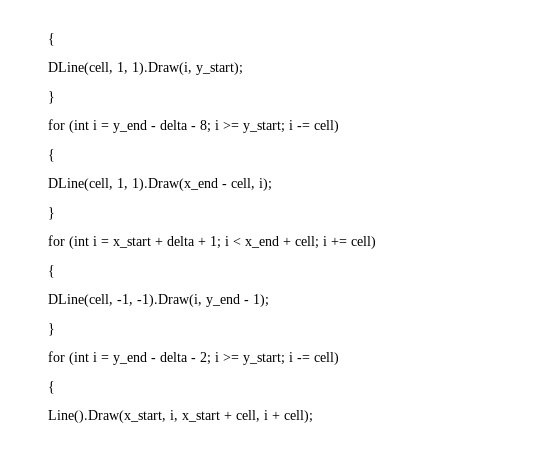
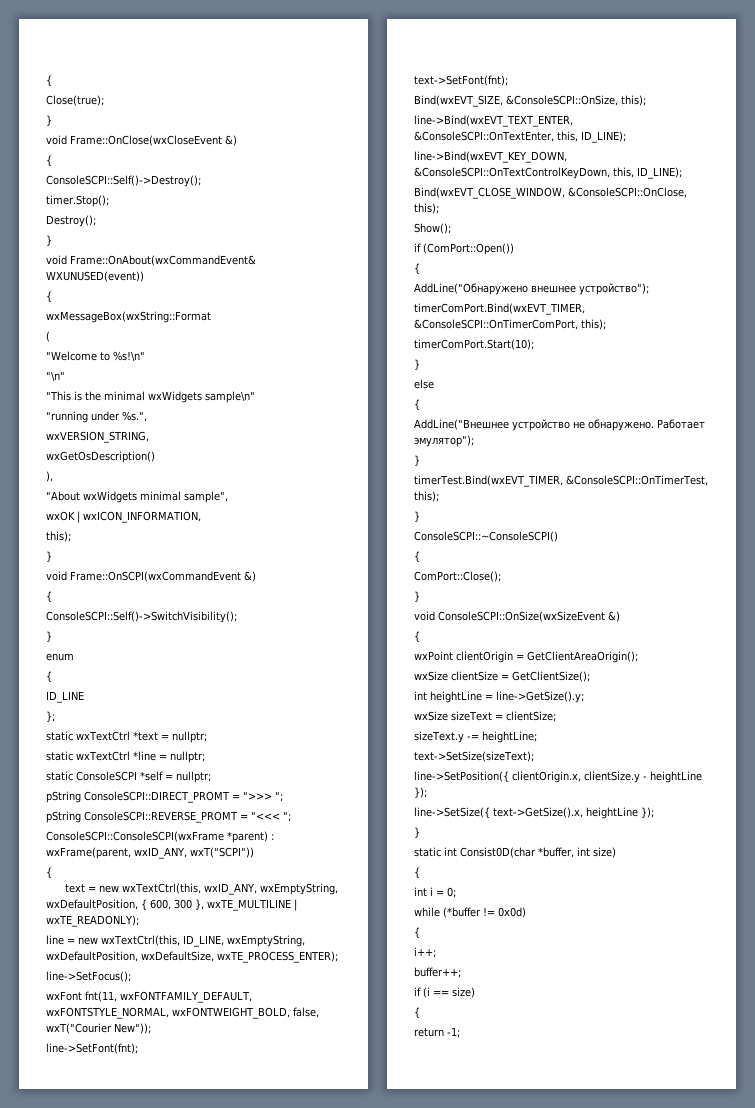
[48,33,55,46] [48,62,243,75] [48,91,55,104] [48,119,339,133] [48,149,55,162] [48,178,272,191] [48,207,55,220] [48,235,376,249] [48,265,55,278] [48,294,269,307] [48,323,55,336] [48,351,339,365] [48,381,55,394] [48,410,313,423] { // DLine(cell, 1, 1).Draw(i, y_start); // } // for (int i = y_end - delta - 8; i >= y_start; i -= cell) // { // DLine(cell, 1, 1).Draw(x_end - cell, i); // } // for (int i = x_start + delta + 1; i < x_end + cell; i += cell) // { // DLine(cell, -1, -1).Draw(i, y_end - 1); // } // for (int i = y_end - delta - 2; i >= y_start; i -= cell) // { // Line().Draw(x_start, i, x_start + cell, i + cell); -> [46,75,52,86] [46,95,104,106] [46,115,52,126] [46,135,237,146] [46,155,52,166] [46,175,201,187] [46,195,109,207] [46,215,96,227] [46,235,52,246] [46,255,256,266] [46,271,144,282] [46,291,52,302] [46,311,211,323] [46,331,50,342] [46,351,145,362] [46,371,65,382] [46,391,255,403] [46,411,147,423] [46,431,149,443] [46,451,155,463] [46,471,53,482] [46,491,228,503] [46,511,201,523] [46,531,71,542] [46,551,52,562] [46,571,256,582] [46,591,52,602] [46,611,237,623] [46,631,52,642] [46,653,74,661] [46,671,52,682] [46,691,84,703] [46,711,55,722] [46,731,207,743] [46,751,205,763] [46,771,211,783] [46,791,283,803] [46,811,291,823] [46,831,274,843] [46,847,254,859] [46,867,52,878] [64,883,338,895] [46,899,297,911] [46,915,139,927] [46,935,305,947] [46,951,338,963] [46,971,131,982] [46,991,252,1003] [46,1007,319,1019] [46,1023,151,1034] [46,1043,138,1054] [414,75,508,86] [414,95,646,107] [414,115,573,127] [414,131,626,143] [414,151,567,163] [414,167,682,179] [414,187,687,199] [414,203,439,214] [414,223,451,234] [414,243,514,255] [414,263,420,274] [414,283,649,295] [414,303,585,315] [414,319,606,330] [414,339,534,350] [414,359,420,370] [414,379,434,389] [414,399,420,410] [414,419,705,431] [414,435,474,447] [414,455,420,466] [414,475,708,487] [414,491,439,502] [414,511,420,522] [414,531,558,542] [414,551,420,562] [414,571,501,582] [414,591,420,602] [414,611,620,622] [414,631,420,642] [414,651,638,663] [414,671,590,682] [414,691,584,703] [414,711,556,722] [414,731,537,743] [414,751,534,762] [414,771,702,783] [414,787,427,798] [414,807,654,819] [414,827,420,838] [414,847,616,858] [414,867,420,878] [414,887,456,898] [414,907,526,918] [414,927,420,938] [414,947,436,958] [414,967,461,978] [414,987,475,998] [414,1007,420,1018] [414,1027,460,1038] { // Close(true); // } // void Frame::OnClose(wxCloseEvent &) // { // ConsoleSCPI::Self()->Destroy(); // timer.Stop(); // Destroy(); // } // void Frame::OnAbout(wxCommandEvent& WXUNUSED(event)) // { // wxMessageBox(wxString::Format // ( // "Welcome to %s!\n" // "\n" // "This is the minimal wxWidgets sample\n" // "running under %s.", // wxVERSION_STRING, // wxGetOsDescription() // ), // "About wxWidgets minimal sample", // wxOK | wxICON_INFORMATION, // this); // } // void Frame::OnSCPI(wxCommandEvent &) // { // ConsoleSCPI::Self()->SwitchVisibility(); // } // enum // { // ID_LINE // }; // static wxTextCtrl *text = nullptr; // static wxTextCtrl *line = nullptr; // static ConsoleSCPI *self = nullptr; // pString ConsoleSCPI::DIRECT_PROMT = ">>> "; // pString ConsoleSCPI::REVERSE_PROMT = "<<< "; // ConsoleSCPI::ConsoleSCPI(wxFrame *parent) : wxFrame(parent, wxID_ANY, wxT("SCPI")) // { // text = new wxTextCtrl(this, wxID_ANY, wxEmptyString, wxDefaultPosition, { 600, 300 }, wxTE_MULTILINE | wxTE_READONLY); // line = new wxTextCtrl(this, ID_LINE, wxEmptyString, wxDefaultPosition, wxDefaultSize, wxTE_PROCESS_ENTER); // line->SetFocus(); // wxFont fnt(11, wxFONTFAMILY_DEFAULT, wxFONTSTYLE_NORMAL, wxFONTWEIGHT_BOLD, false, wxT("Courier New")); // line->SetFont(fnt); // text->SetFont(fnt); // Bind(wxEVT_SIZE, &ConsoleSCPI::OnSize, this); // line->Bind(wxEVT_TEXT_ENTER, &ConsoleSCPI::OnTextEnter, this, ID_LINE); // line->Bind(wxEVT_KEY_DOWN, &ConsoleSCPI::OnTextControlKeyDown, this, ID_LINE); // Bind(wxEVT_CLOSE_WINDOW, &ConsoleSCPI::OnClose, this); // Show(); // if (ComPort::Open()) // { // AddLine("Обнаружено внешнее устройство"); // timerComPort.Bind(wxEVT_TIMER, &ConsoleSCPI::OnTimerComPort, this); // timerComPort.Start(10); // } // else // { // AddLine("Внешнее устройство не обнаружено. Работает эмулятор"); // } // timerTest.Bind(wxEVT_TIMER, &ConsoleSCPI::OnTimerTest, this); // } // ConsoleSCPI::~ConsoleSCPI() // { // ComPort::Close(); // } // void ConsoleSCPI::OnSize(wxSizeEvent &) // { // wxPoint clientOrigin = GetClientAreaOrigin(); // wxSize clientSize = GetClientSize(); // int heightLine = line->GetSize().y; // wxSize sizeText = clientSize; // sizeText.y -= heightLine; // text->SetSize(sizeText); // line->SetPosition({ clientOrigin.x, clientSize.y - heightLine }); // line->SetSize({ text->GetSize().x, heightLine }); // } // static int Consist0D(char *buffer, int size) // { // int i = 0; // while (*buffer != 0x0d) // { // i++; // buffer++; // if (i == size) // { // return -1;

